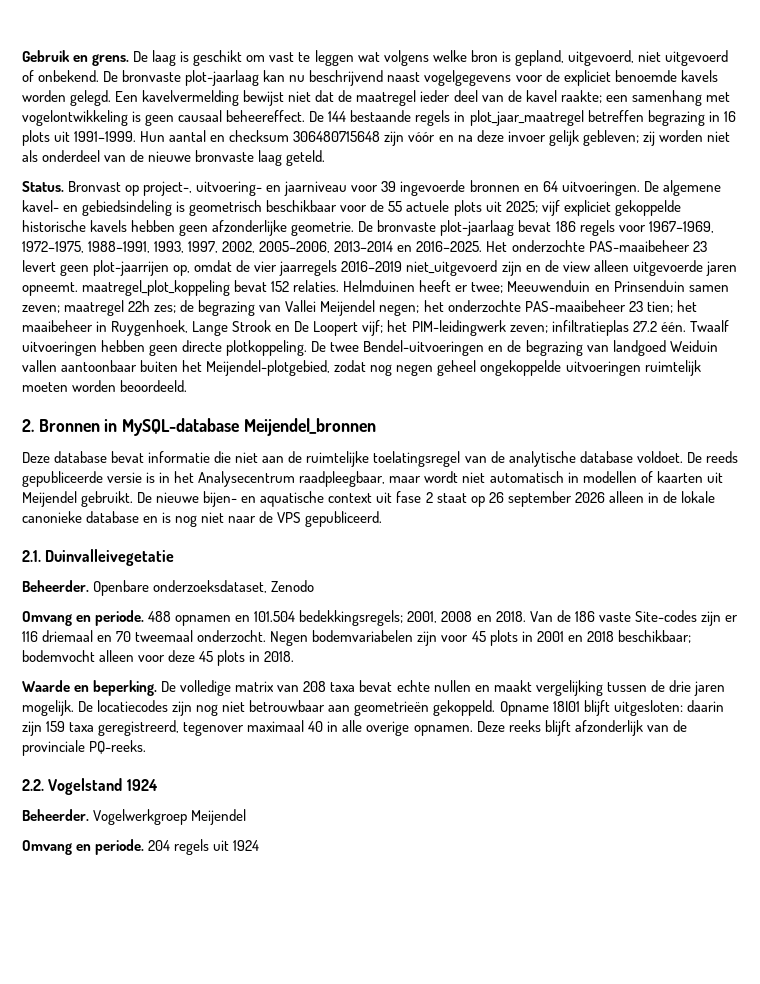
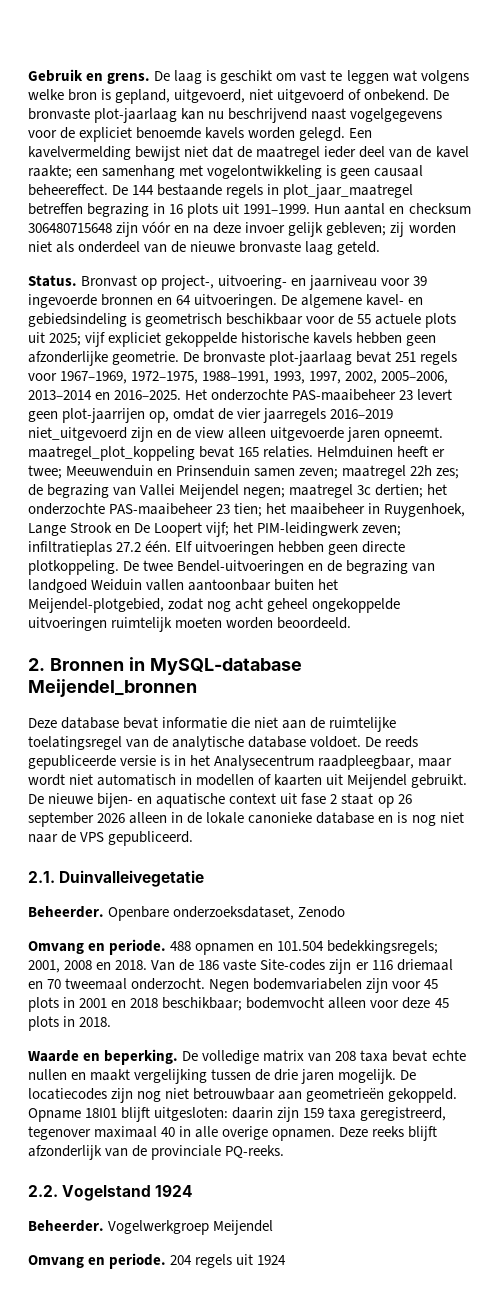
[555,221,576,232] 186 -> [395,352,417,362] 251
[271,281,290,292] 152 -> [238,447,260,457] 165
(420, 310) none -> [289,484,424,498] maatregel 3c dertien;
[689,320,729,332] Twaalf -> [175,541,193,552] Elf
[396,364,434,376] negen -> [235,598,264,610] acht

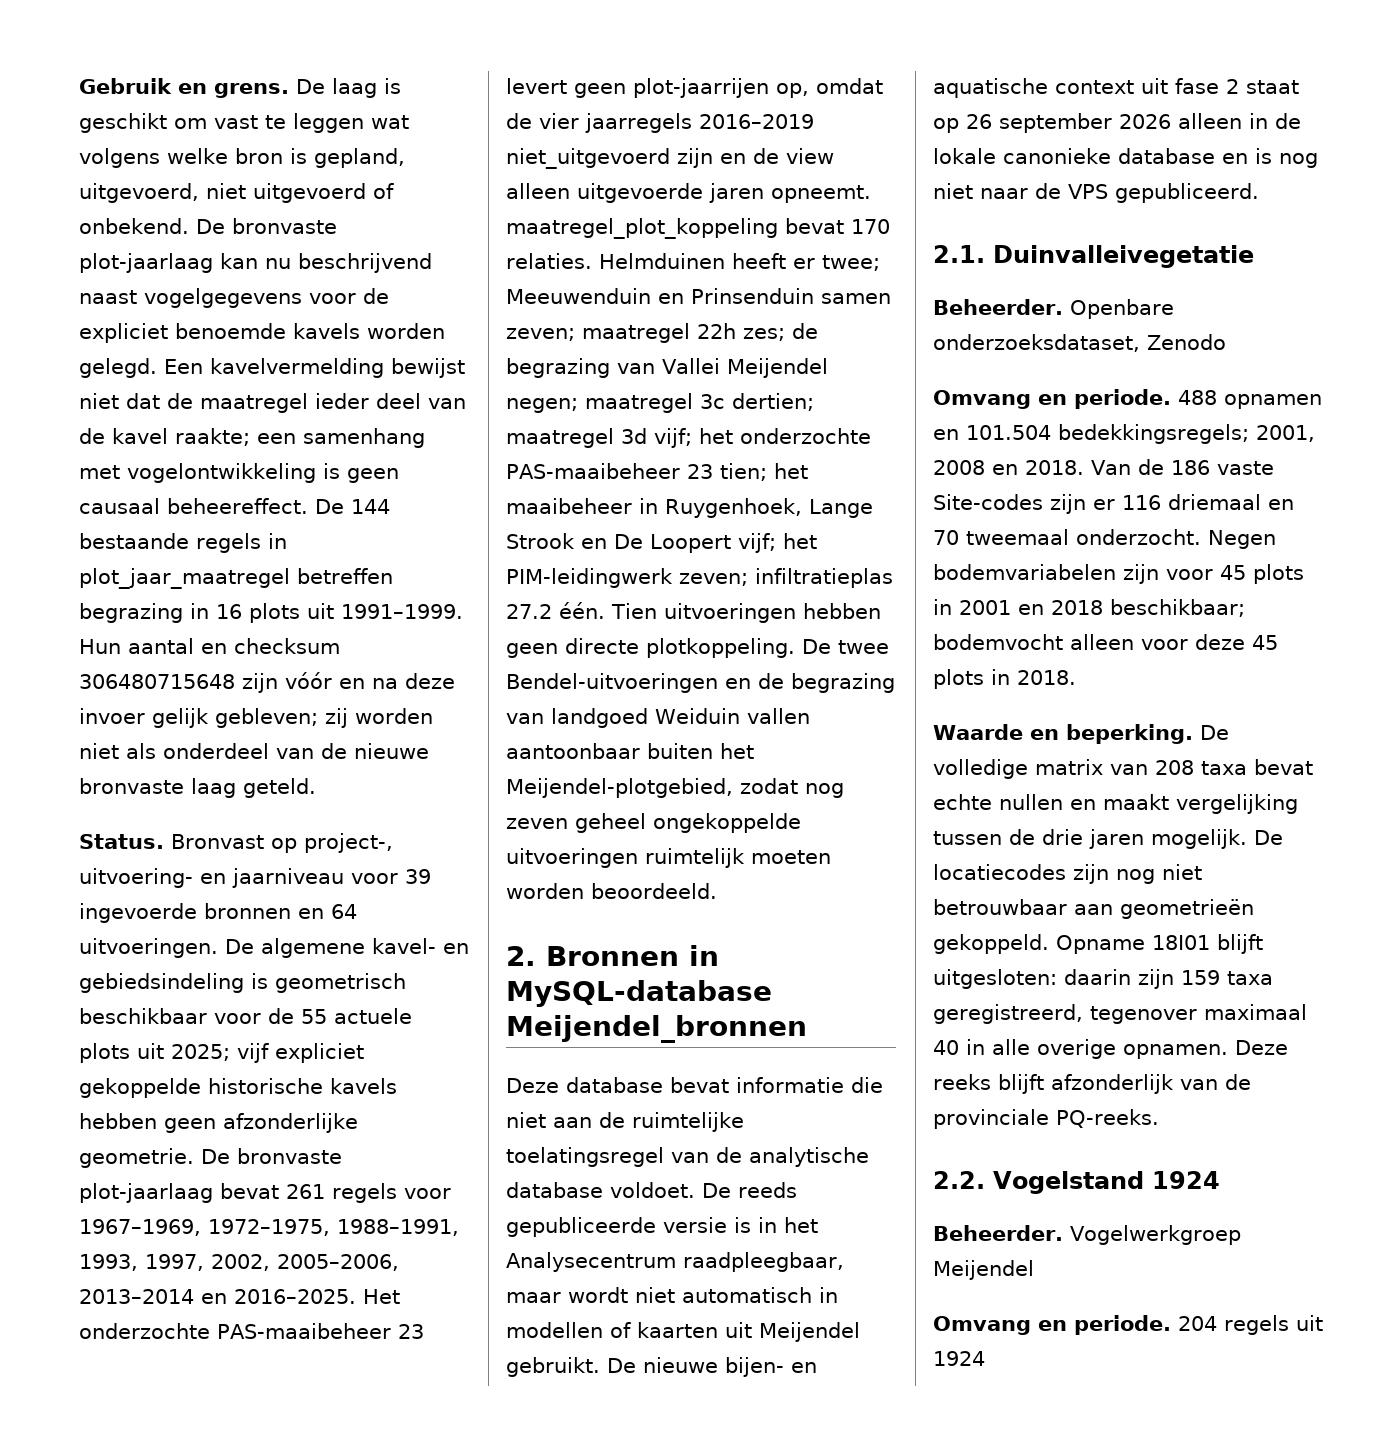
[395,352,417,362] 251 -> [286,1184,325,1199] 261
[238,447,260,457] 165 -> [850,219,890,234] 170
(424, 491) none -> [506,428,692,448] maatregel 3d vijf;
[175,541,193,552] Elf -> [611,603,657,619] Tien
[235,598,264,610] acht -> [506,818,568,829] zeven

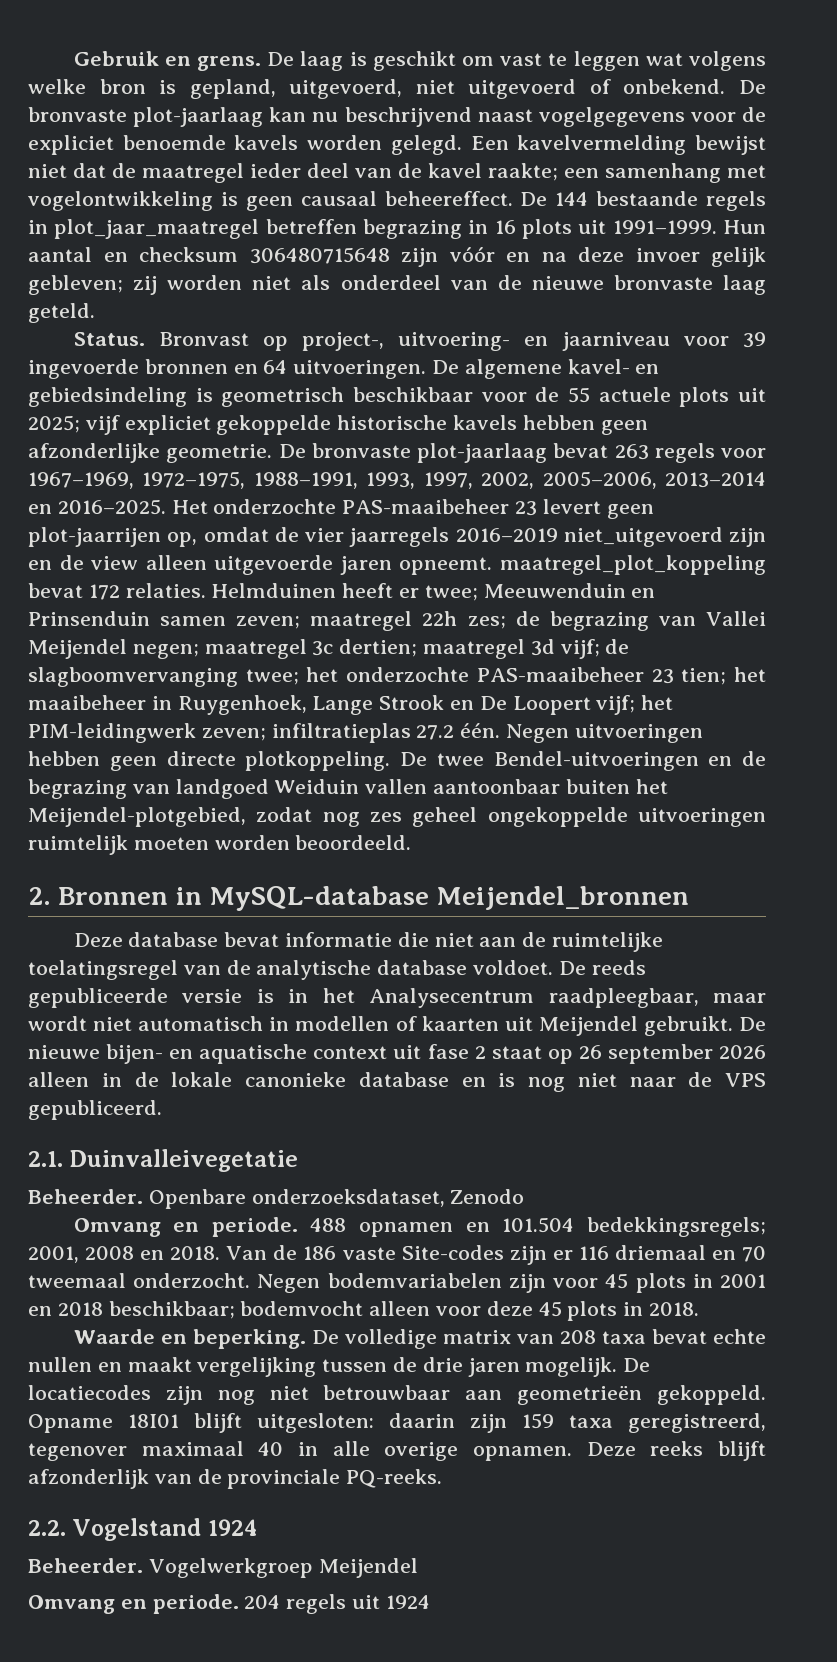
[286,1184,325,1199] 261 -> [614,444,649,460] 263
[850,219,890,234] 170 -> [88,584,120,600] 172
(692, 438) none -> [605,639,630,654] [28,667,299,687] de slagboomvervanging twee;
[611,603,657,619] Tien -> [506,724,570,743] Negen
[506,818,568,829] zeven -> [369,812,402,822] zes

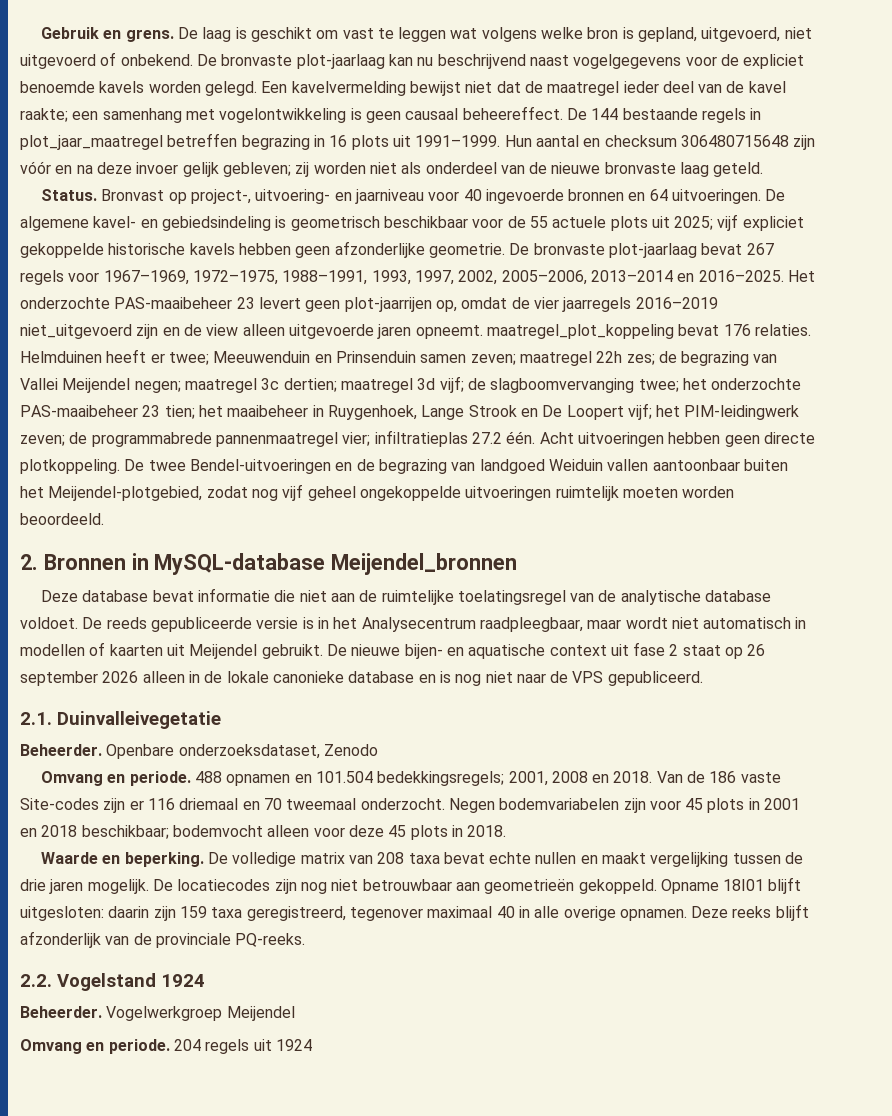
[742,332,766,348] 39 -> [463,189,482,201] 40
[614,444,649,460] 263 -> [746,243,774,255] 267
[88,584,120,600] 172 -> [723,324,751,336] 176
(266, 734) none -> [69,432,371,447] de programmabrede pannenmaatregel vier;
[506,724,570,743] Negen -> [539,432,574,444] Acht
[369,812,402,822] zes -> [282,484,304,501] vijf

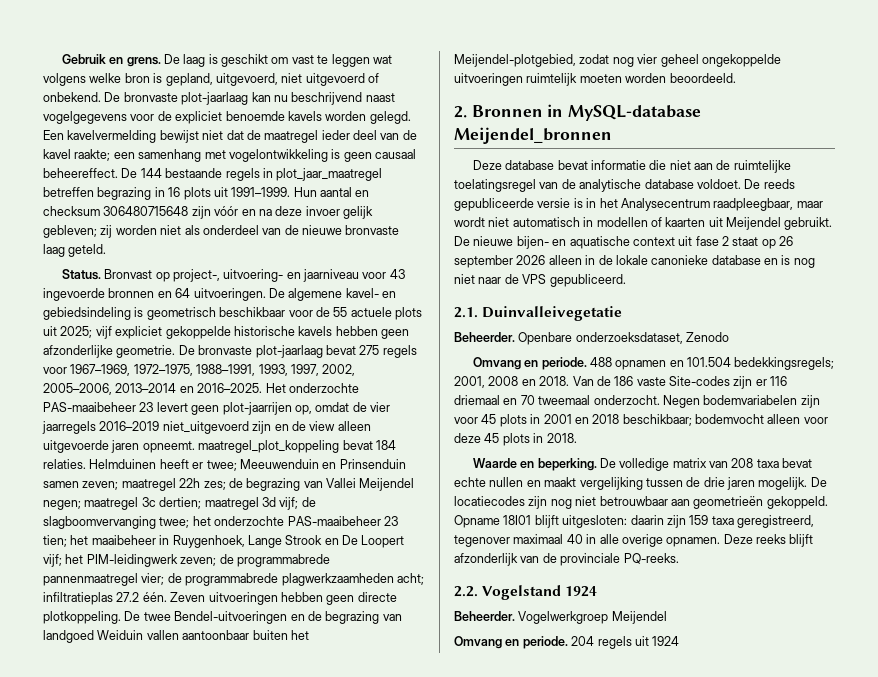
[463,189,482,201] 40 -> [389,269,405,279] 43
[746,243,774,255] 267 -> [359,345,380,355] 275
[723,324,751,336] 176 -> [375,440,396,450] 184
(371, 439) none -> [167,573,424,586] de programmabrede plagwerkzaamheden acht;
[539,432,574,444] Acht -> [170,592,206,602] Zeven
[282,484,304,501] vijf -> [637,54,658,64] vier

